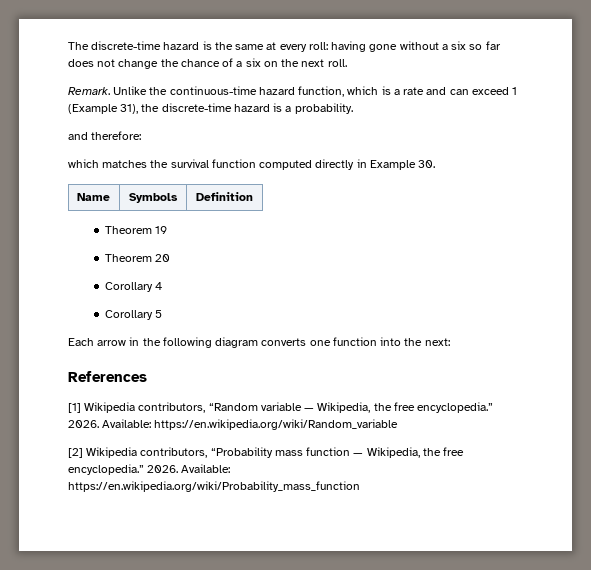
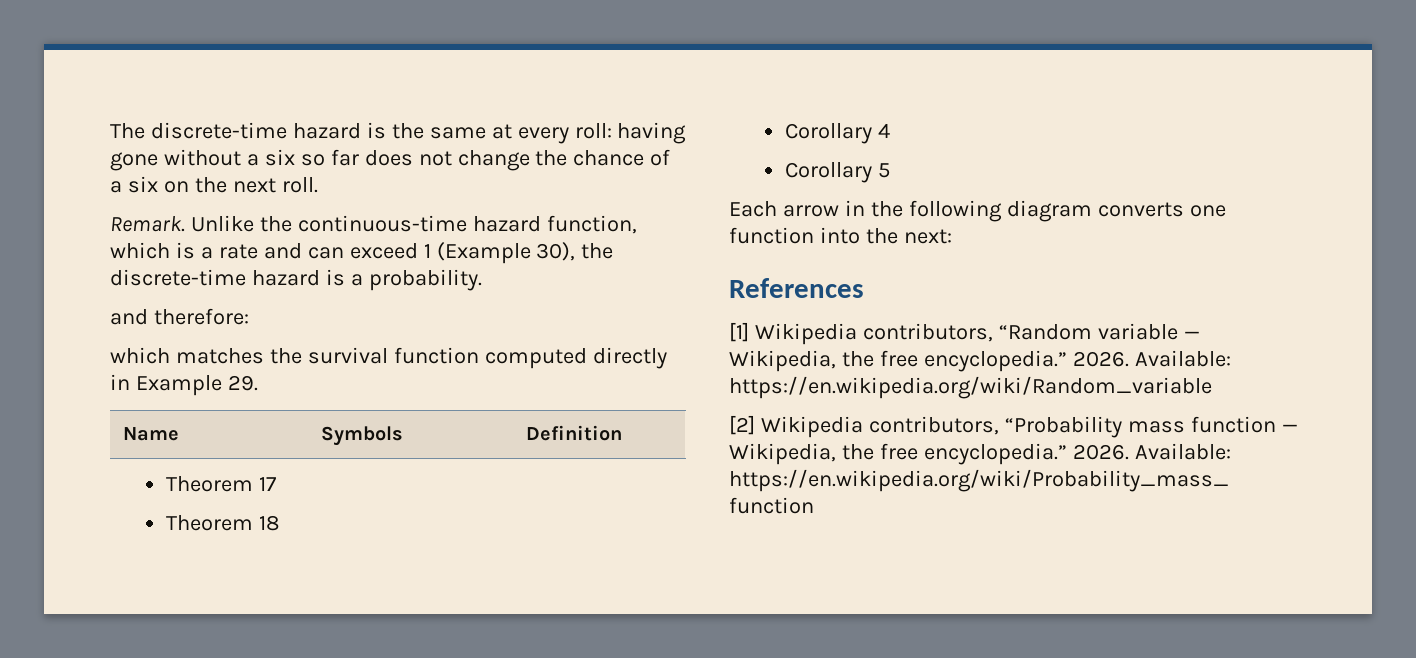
[120,104,139,114] 31), -> [536,242,576,261] 30),
[418,160,436,168] 30. -> [227,375,258,391] 29.
[155,226,168,234] [104,254,171,262] 19 // Theorem 20 -> [258,477,276,491] [165,515,280,531] 17 // Theorem 18

